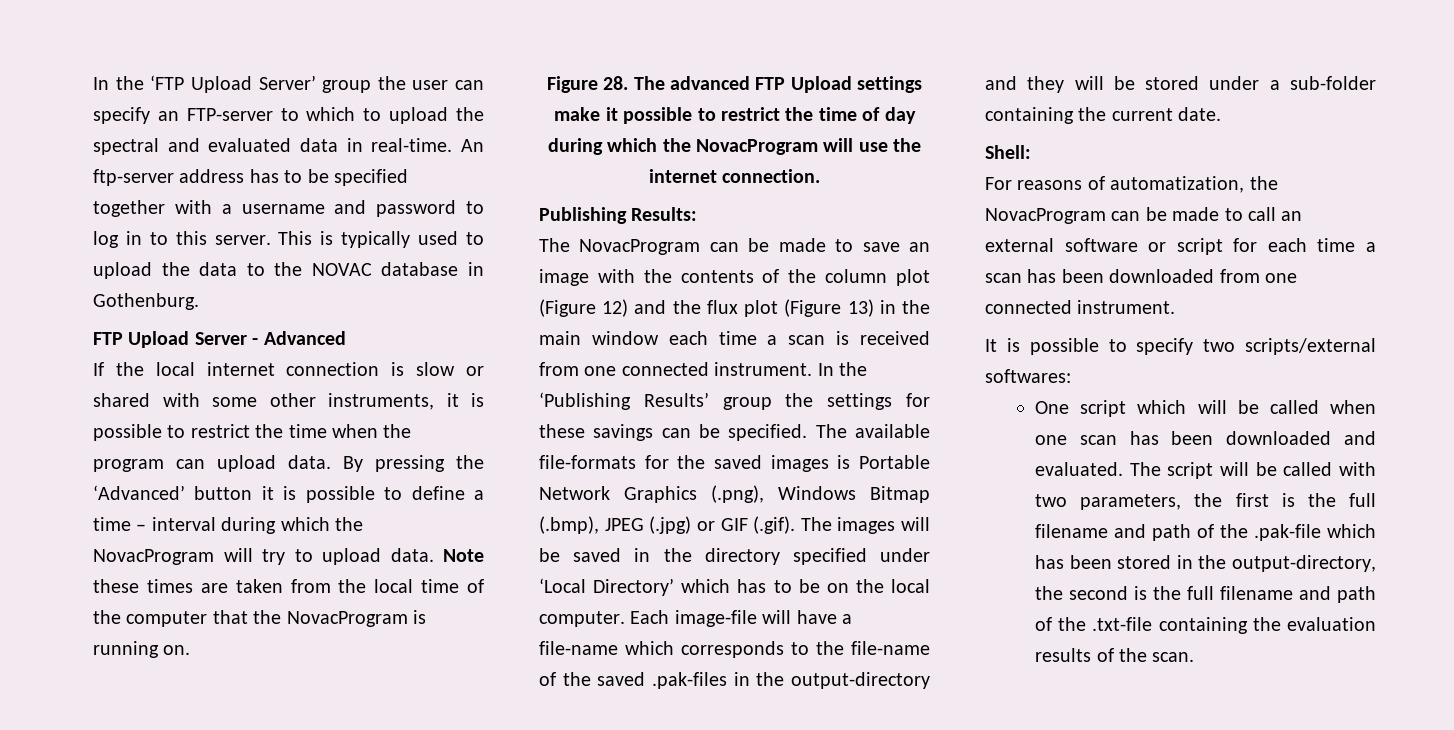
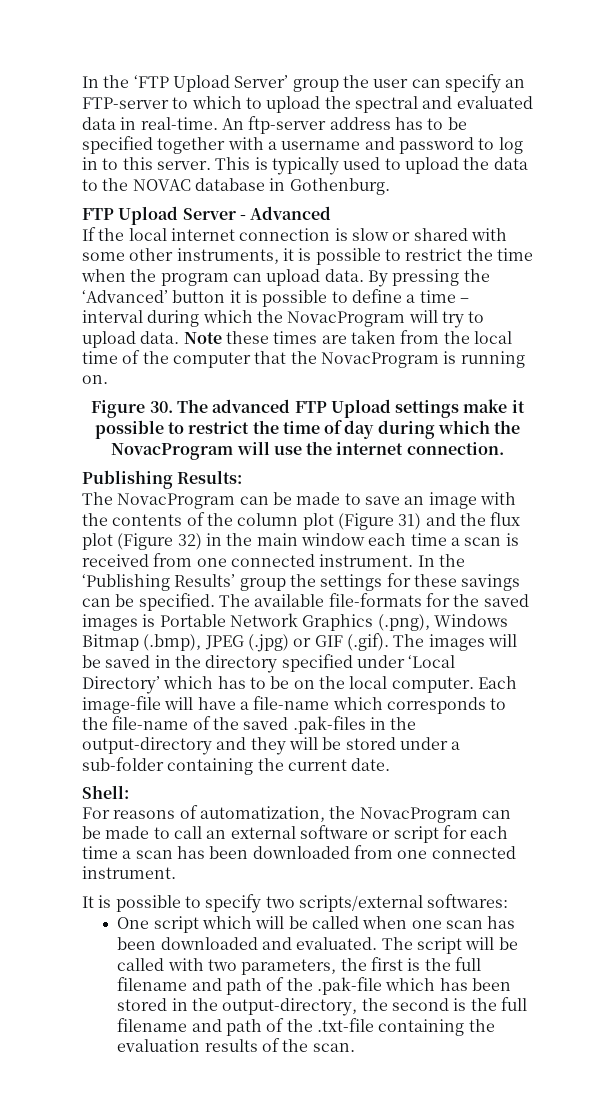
[603,76,629,90] 28. -> [149,401,173,413] 30.
[602,299,629,317] 12) -> [398,513,422,530] 31)
[847,299,874,317] 13) -> [177,533,202,550] 32)

